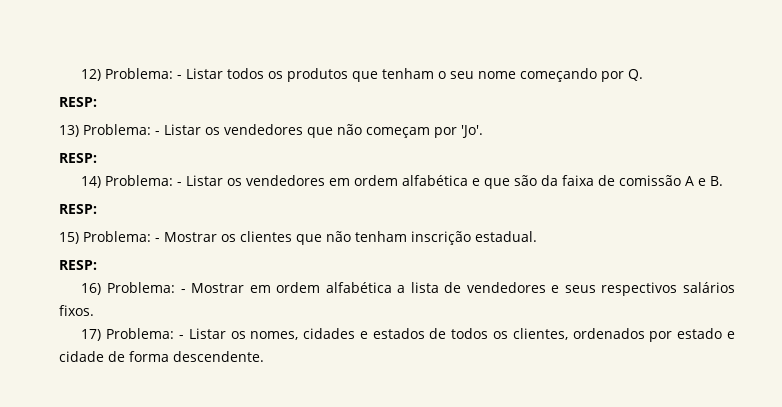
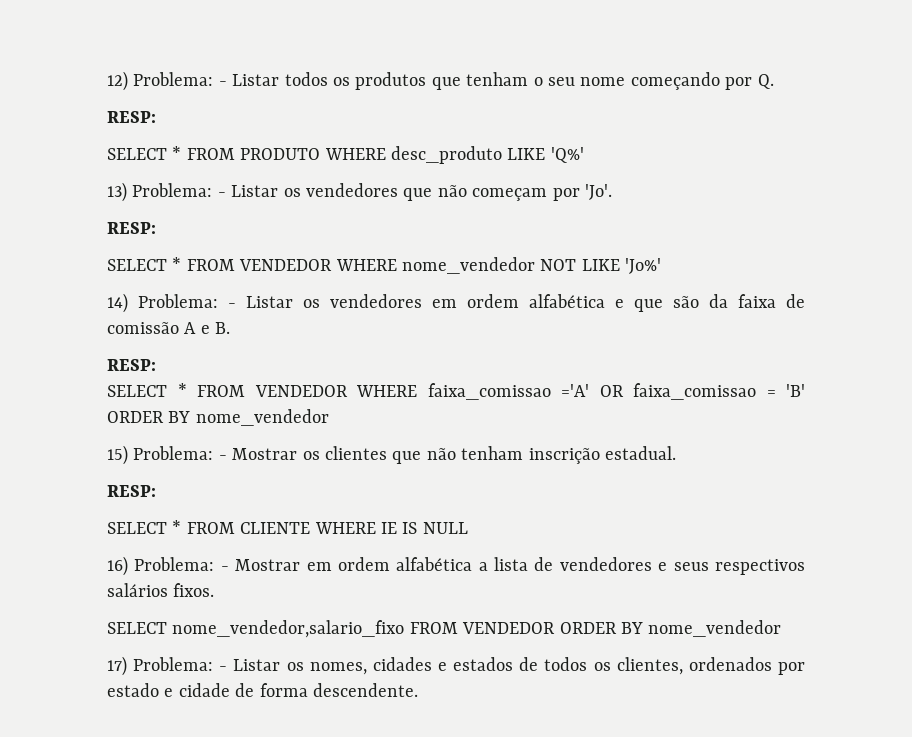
(97, 102) none -> [107,146,584,164] // SELECT * FROM PRODUTO WHERE desc_produto LIKE 'Q%'
(97, 158) none -> [107,257,662,274] // SELECT * FROM VENDEDOR WHERE nome_vendedor NOT LIKE 'Jo%'
(97, 209) none -> [107,383,805,400] [107,409,329,426] // SELECT * FROM VENDEDOR WHERE faixa_comissao ='A' OR faixa_comissao = 'B' ORDER BY nome_vendedor
(97, 265) none -> [107,520,468,534] // SELECT * FROM CLIENTE WHERE IE IS NULL
(94, 310) none -> [107,620,782,638] // SELECT nome_vendedor,salario_fixo FROM VENDEDOR ORDER BY nome_vendedor

